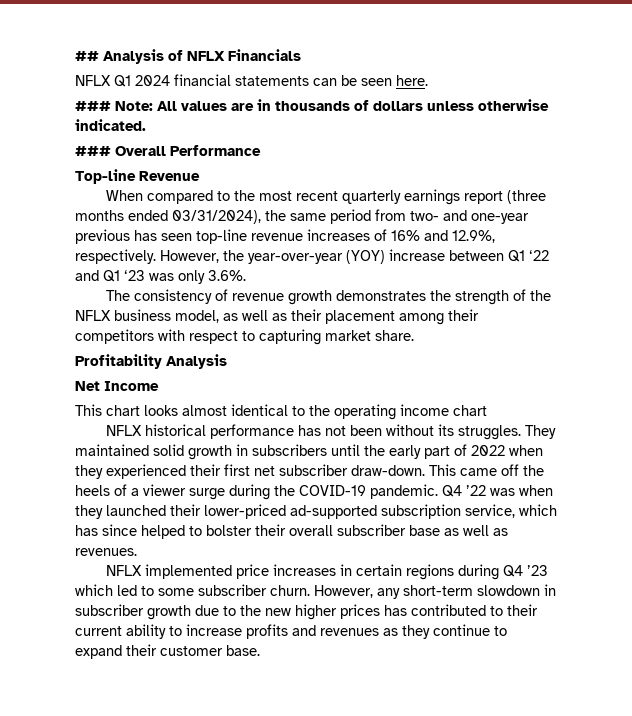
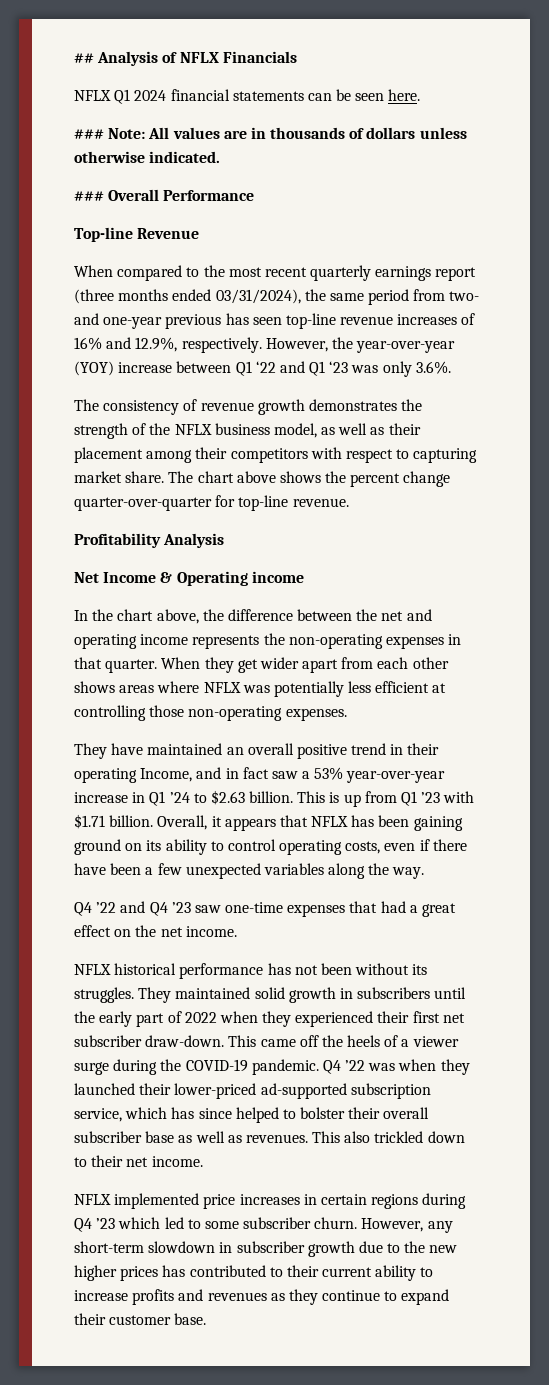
[75,354,227,369] [75,381,159,391] [75,404,487,420] // Profitability Analysis // Net Income // This chart looks almost identical to the operating income chart -> [168,471,451,487] [74,495,349,511] [74,533,225,548] [74,571,304,586] [74,609,432,624] [74,633,462,649] [74,657,449,673] [74,681,447,697] [74,705,347,721] [74,743,440,759] [74,767,446,783] [74,790,475,807] [74,814,463,831] [74,839,467,855] [74,863,425,879] [74,901,457,917] [74,925,237,937] The chart above shows the percent change quarter-over-quarter for top-line revenue. // Profitability Analysis // Net Income & Operating income // In the chart above, the difference between the net and operating income represents the non-operating expenses in that quarter. When they get wider apart from each other shows areas where NFLX was potentially less efficient at controlling those non-operating expenses. // They have maintained an overall positive trend in their operating Income, and in fact saw a 53% year-over-year increase in Q1 ’24 to $2.63 billion. This is up from Q1 ’23 with $1.71 billion. Overall, it appears that NFLX has been gaining ground on its ability to control operating costs, even if there have been a few unexpected variables along the way. // Q4 ’22 and Q4 ’23 saw one-time expenses that had a great effect on the net income.
(137, 552) none -> [312,1131,465,1143] [74,1155,203,1167] This also trickled down to their net income.

